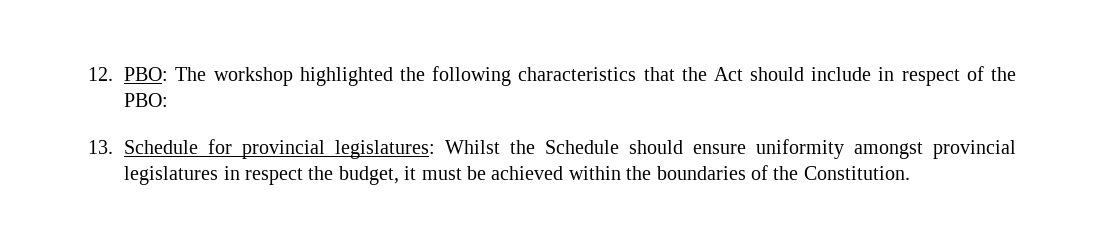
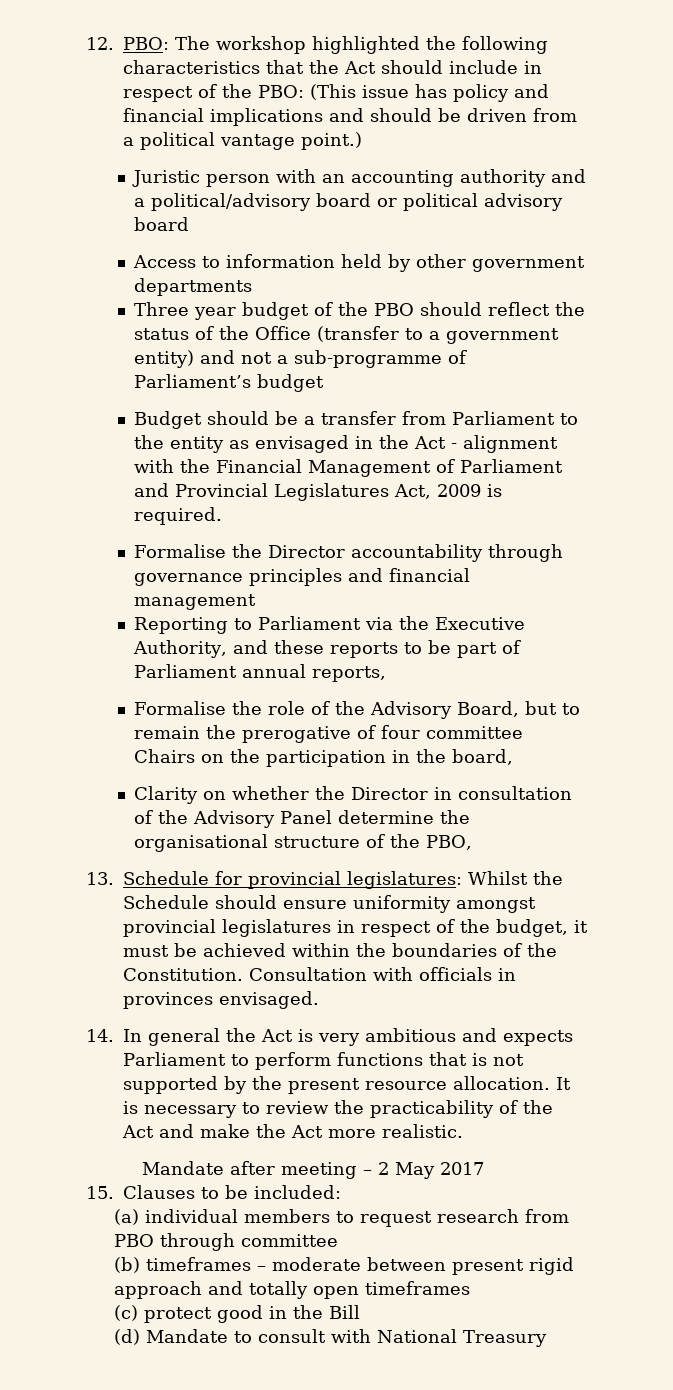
(169, 100) none -> [310,84,549,102] [123,108,577,126] [123,132,362,150] [131,169,586,187] [133,193,563,211] [133,217,189,231] [132,254,585,272] [133,278,252,296] [133,302,585,320] [133,326,559,344] [133,350,467,368] [133,374,324,392] [133,411,578,429] [133,435,558,453] [133,459,563,477] [133,483,502,501] [133,507,222,525] [133,544,563,562] [133,568,470,586] [133,594,256,610] [133,616,525,634] [132,640,521,658] [133,664,386,682] [133,701,580,719] [133,725,523,743] [133,749,513,767] [133,786,572,804] [133,810,470,828] [133,834,472,852] (This issue has policy and financial implications and should be driven from a political vantage point.) // Juristic person with an accounting authority and a political/advisory board or political advisory board // Access to information held by other government departments // Three year budget of the PBO should reflect the status of the Office (transfer to a government entity) and not a sub-programme of Parliament’s budget // Budget should be a transfer from Parliament to the entity as envisaged in the Act - alignment with the Financial Management of Parliament and Provincial Legislatures Act, 2009 is required. // Formalise the Director accountability through governance principles and financial management // Reporting to Parliament via the Executive Authority, and these reports to be part of Parliament annual reports, // Formalise the role of the Advisory Board, but to remain the prerogative of four committee Chairs on the participation in the board, // Clarity on whether the Director in consultation of the Advisory Panel determine the organisational structure of the PBO,
(304, 176) none -> [436,919,455,933] of
(910, 173) none -> [249,967,516,981] [123,991,319,1009] [86,1028,573,1046] [123,1052,524,1070] [123,1076,571,1094] [123,1100,553,1118] [122,1124,463,1138] [141,1161,484,1179] [86,1185,341,1199] [113,1209,569,1227] [113,1233,338,1251] [113,1257,574,1275] [113,1281,470,1299] [113,1305,360,1323] [113,1329,547,1347] Consultation with officials in provinces envisaged. // 14. In general the Act is very ambitious and expects Parliament to perform functions that is not supported by the present resource allocation. It is necessary to review the practicability of the Act and make the Act more realistic. // Mandate after meeting – 2 May 2017 // 15. Clauses to be included: // (a) individual members to request research from PBO through committee // (b) timeframes – moderate between present rigid approach and totally open timeframes // (c) protect good in the Bill // (d) Mandate to consult with National Treasury

